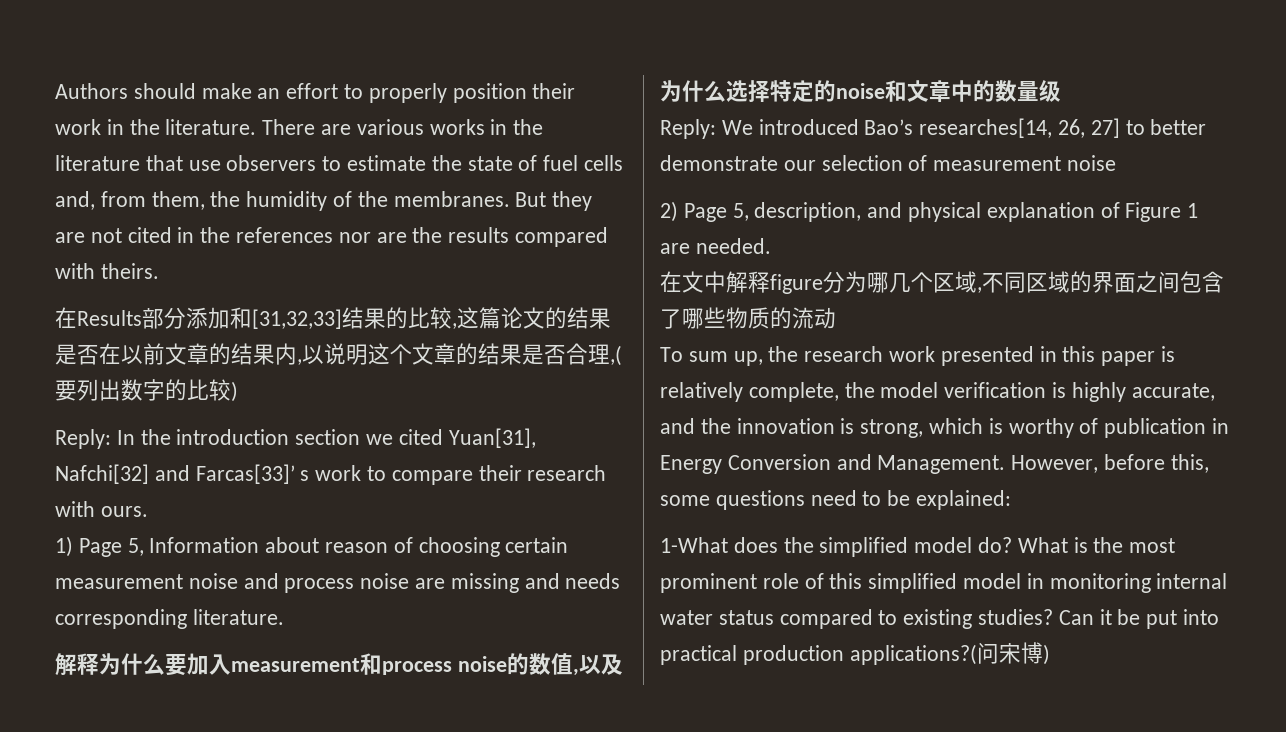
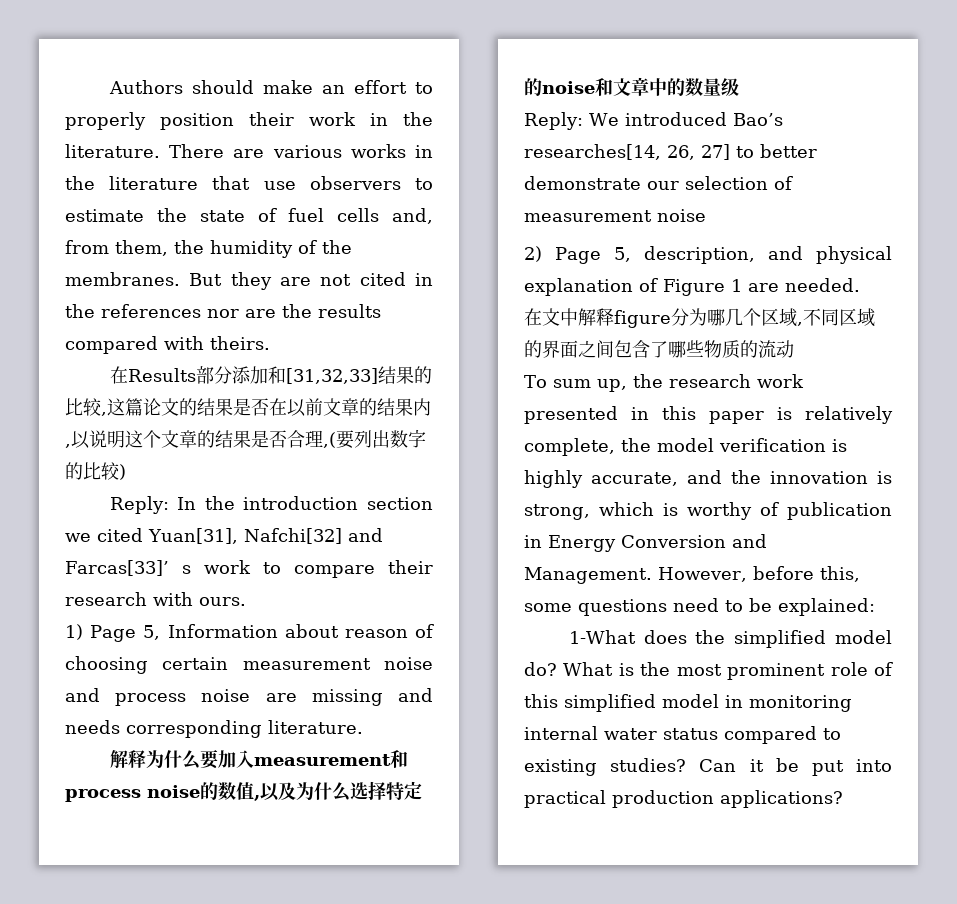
[849,642,1050,665] applications?(问宋博) -> [720,790,843,808] applications?

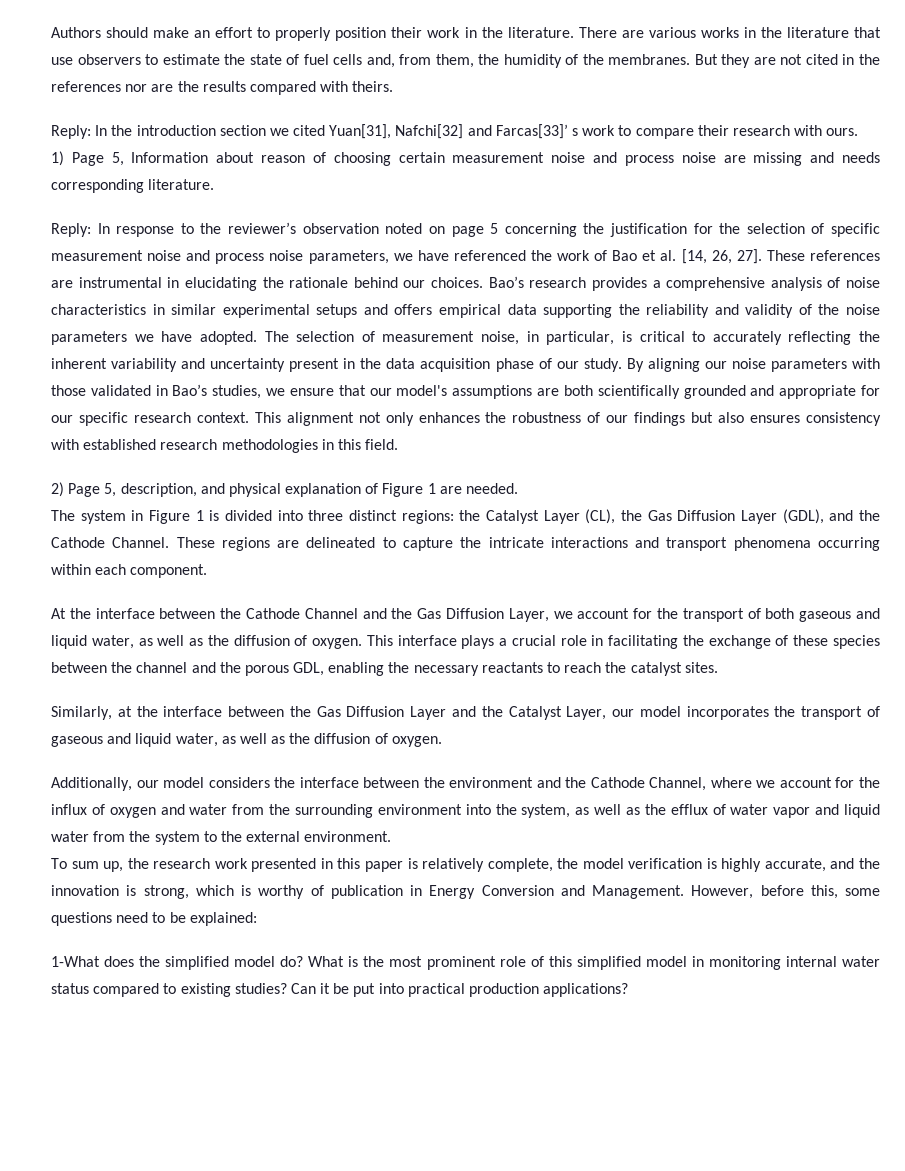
[109,366,432,384] [65,398,431,417] [65,429,426,449] [65,462,126,480] // 在Results部分添加和[31,32,33]结果的比较,这篇论文的结果是否在以前文章的结果内,以说明这个文章的结果是否合理,(要列出数字的比较) -> (394, 86) none
[109,750,408,769] [65,781,422,802] [524,77,739,96] [524,112,783,130] [524,144,817,160] [524,176,793,190] [524,209,706,222] 解释为什么要加入measurement和process noise的数值,以及为什么选择特定的noise和文章中的数量级 // Reply: We introduced Bao’s researches[14, 26, 27] to better demonstrate our selection of measurement noise -> [51,222,880,237] [51,249,880,264] [51,276,880,291] [51,304,880,318] [51,331,880,345] [51,358,880,372] [51,384,881,399] [51,412,882,426] [51,439,399,453] Reply: In response to the reviewer’s observation noted on page 5 concerning the justification for the selection of specific measurement noise and process noise parameters, we have referenced the work of Bao et al. [14, 26, 27]. These references are instrumental in elucidating the rationale behind our choices. Bao’s research provides a comprehensive analysis of noise characteristics in similar experimental setups and offers empirical data supporting the reliability and validity of the noise parameters we have adopted. The selection of measurement noise, in particular, is critical to accurately reflecting the inherent variability and uncertainty present in the data acquisition phase of our study. By aligning our noise parameters with those validated in Bao’s studies, we ensure that our model's assumptions are both scientifically grounded and appropriate for our specific research context. This alignment not only enhances the robustness of our findings but also ensures consistency with established research methodologies in this field.
[524,308,875,328] [524,340,794,359] 在文中解释figure分为哪几个区域,不同区域的界面之间包含了哪些物质的流动 -> [51,509,880,524] [51,537,881,551] [51,564,208,578] [51,608,880,622] [51,635,881,649] [51,662,718,676] [51,706,881,720] [51,733,442,747] [51,777,880,791] [51,804,881,818] [51,831,392,845] The system in Figure 1 is divided into three distinct regions: the Catalyst Layer (CL), the Gas Diffusion Layer (GDL), and the Cathode Channel. These regions are delineated to capture the intricate interactions and transport phenomena occurring within each component. // At the interface between the Cathode Channel and the Gas Diffusion Layer, we account for the transport of both gaseous and liquid water, as well as the diffusion of oxygen. This interface plays a crucial role in facilitating the exchange of these species between the channel and the porous GDL, enabling the necessary reactants to reach the catalyst sites. // Similarly, at the interface between the Gas Diffusion Layer and the Catalyst Layer, our model incorporates the transport of gaseous and liquid water, as well as the diffusion of oxygen. // Additionally, our model considers the interface between the environment and the Cathode Channel, where we account for the influx of oxygen and water from the surrounding environment into the system, as well as the efflux of water vapor and liquid water from the system to the external environment.

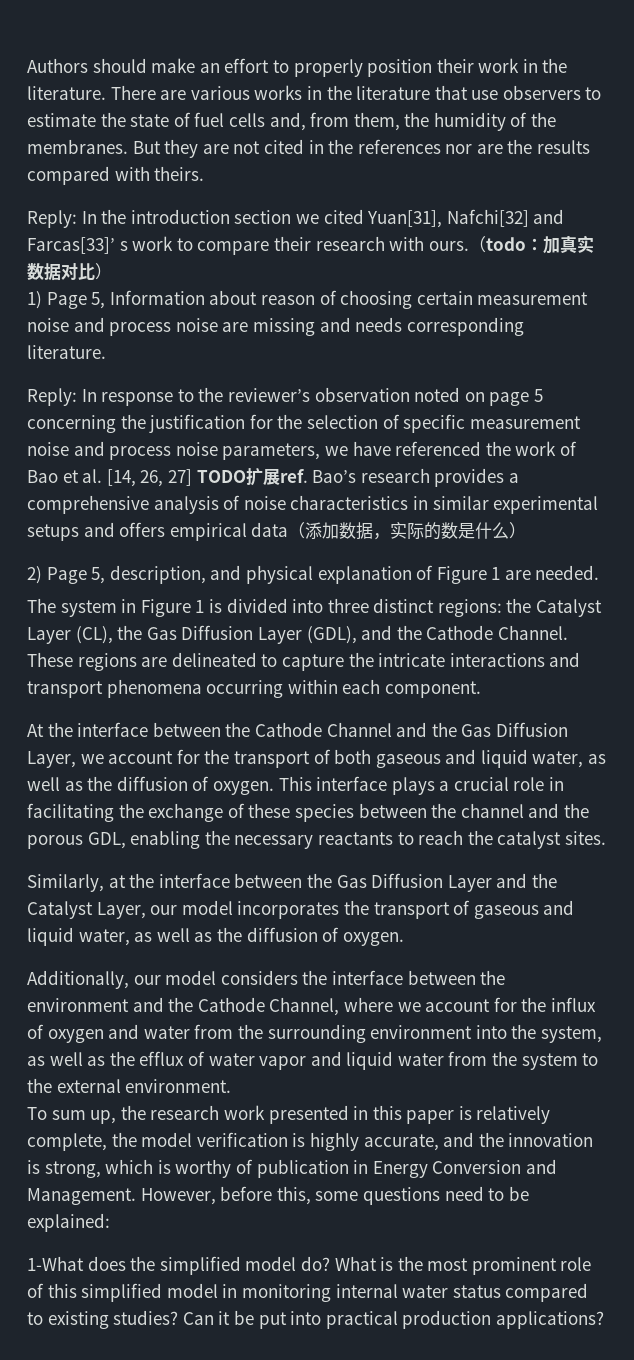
(859, 132) none -> [468,235,594,254] [27,263,112,281] （todo：加真实数据对比）
[736,249,880,264] [51,277,483,291] 27]. These references are instrumental in elucidating the rationale behind our choices. -> [167,468,308,486] 27] TODO扩展ref.
[543,304,880,318] [51,331,880,345] [51,358,880,372] [51,384,881,399] [51,412,882,426] [51,439,399,453] supporting the reliability and validity of the noise parameters we have adopted. The selection of measurement noise, in particular, is critical to accurately reflecting the inherent variability and uncertainty present in the data acquisition phase of our study. By aligning our noise parameters with those validated in Bao’s studies, we ensure that our model's assumptions are both scientifically grounded and appropriate for our specific research context. This alignment not only enhances the robustness of our findings but also ensures consistency with established research methodologies in this field. -> [288,522,527,540] （添加数据，实际的数是什么）

